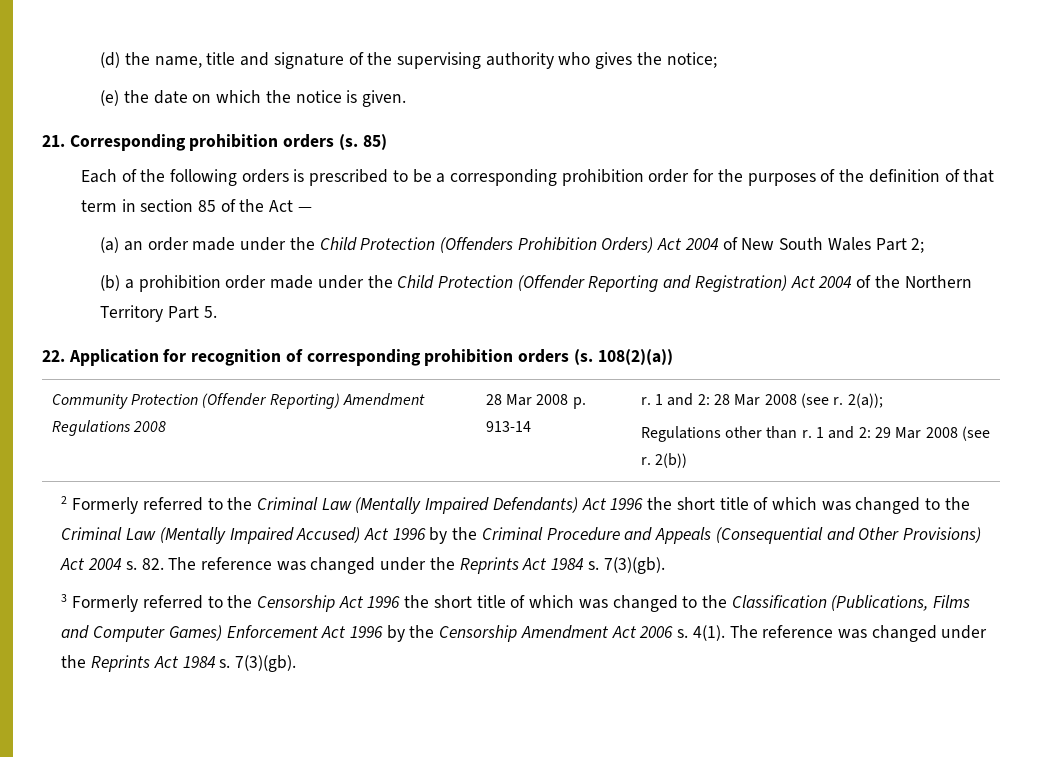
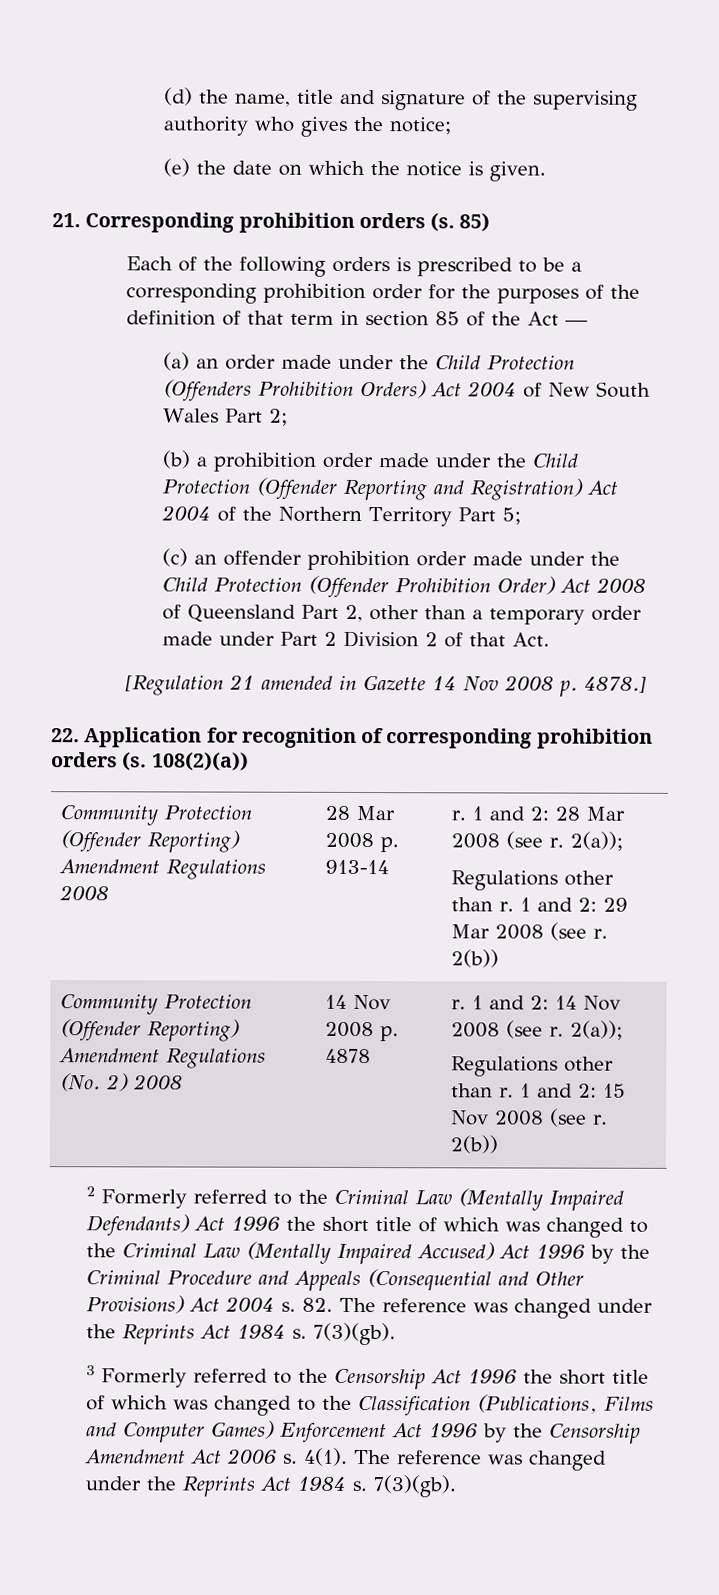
[203,306,217,318] 5. -> [501,507,521,525] [162,548,621,571] [162,575,647,599] [162,604,642,625] [162,630,550,648] [125,674,648,697] 5; // (c) an offender prohibition order made under the Child Protection (Offender Prohibition Order) Act 2008 of Queensland Part 2, other than a temporary order made under Part 2 Division 2 of that Act. // [Regulation 21 amended in Gazette 14 Nov 2008 p. 4878.]
(688, 460) none -> [59,994,252,1015] [59,1019,240,1042] [58,1048,266,1069] [59,1073,183,1092] [324,994,391,1011] [324,1021,399,1042] [324,1048,371,1064] [450,995,621,1011] [450,1020,623,1040] [450,1056,614,1077] [450,1083,626,1098] [450,1108,608,1127] [449,1135,498,1154] // Community Protection (Offender Reporting) Amendment Regulations (No. 2) 2008 | 14 Nov 2008 p. 4878 | r. 1 and 2: 14 Nov 2008 (see r. 2(a)); // Regulations other than r. 1 and 2: 15 Nov 2008 (see r. 2(b))

